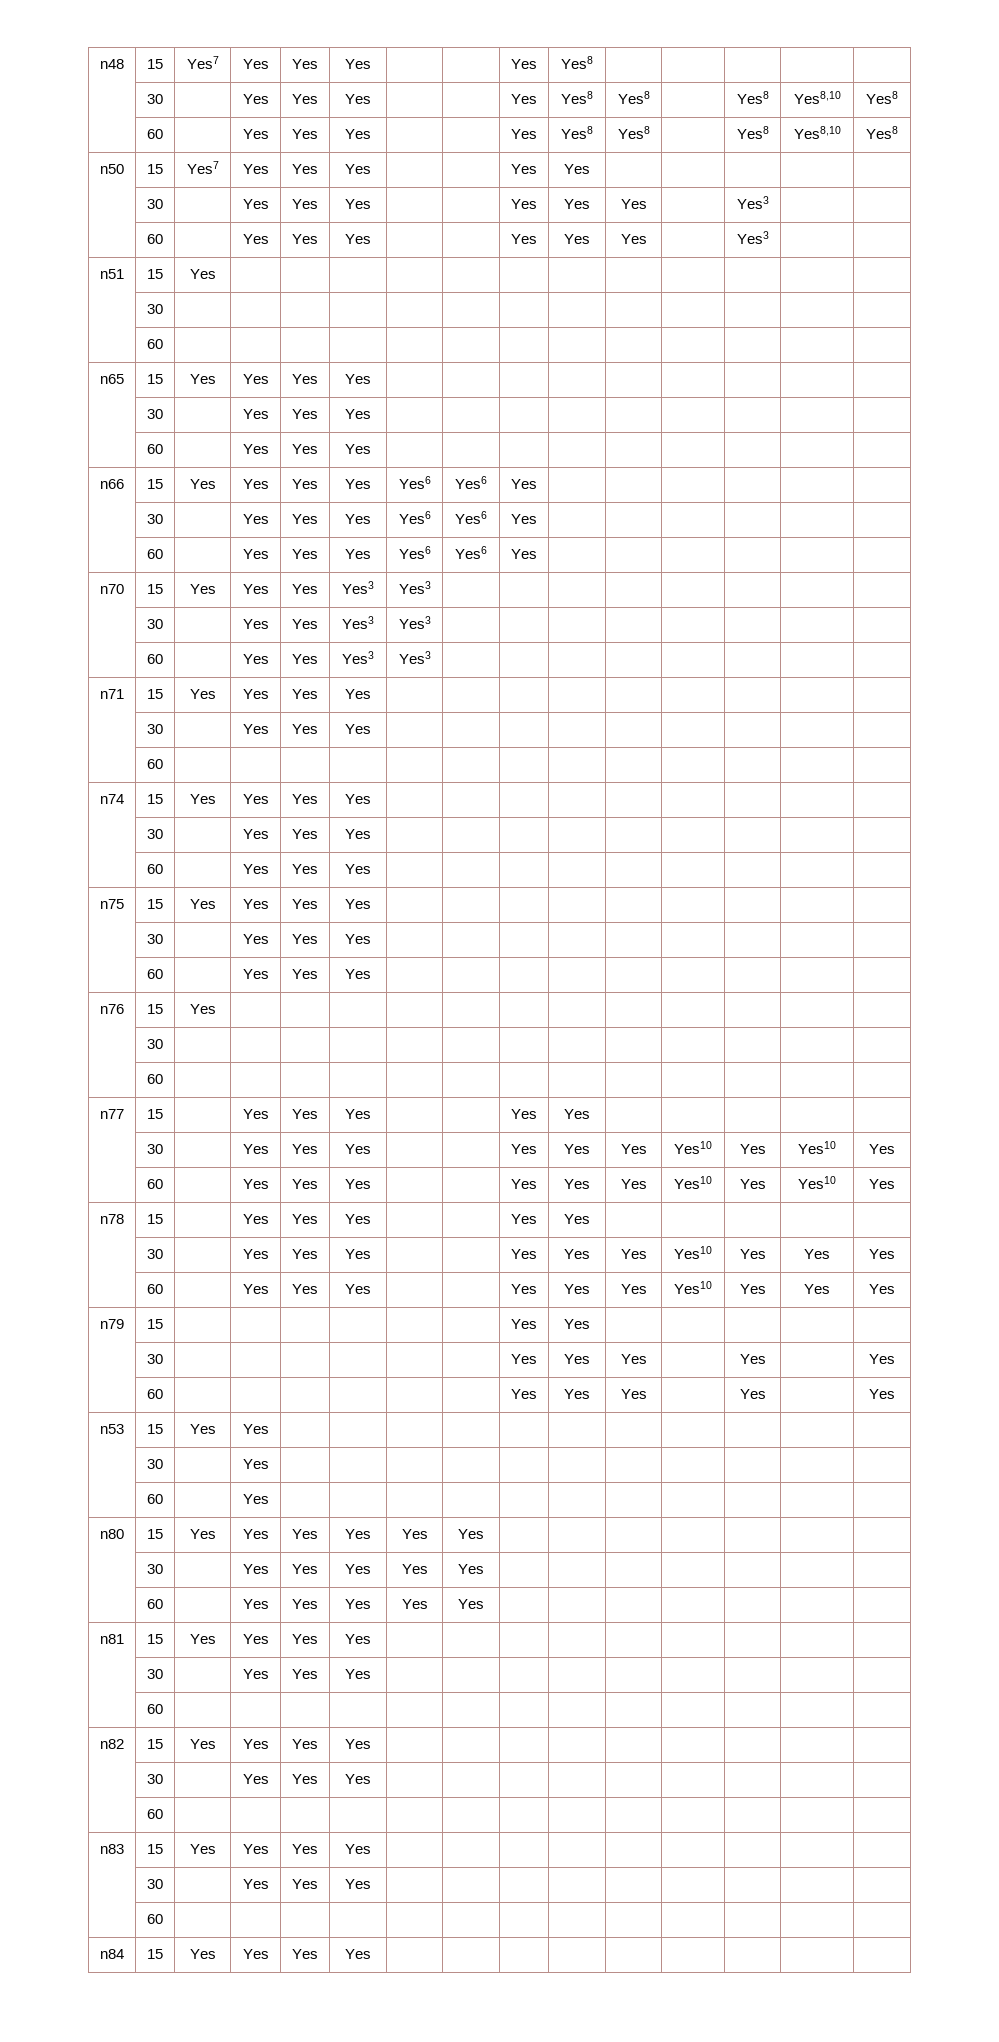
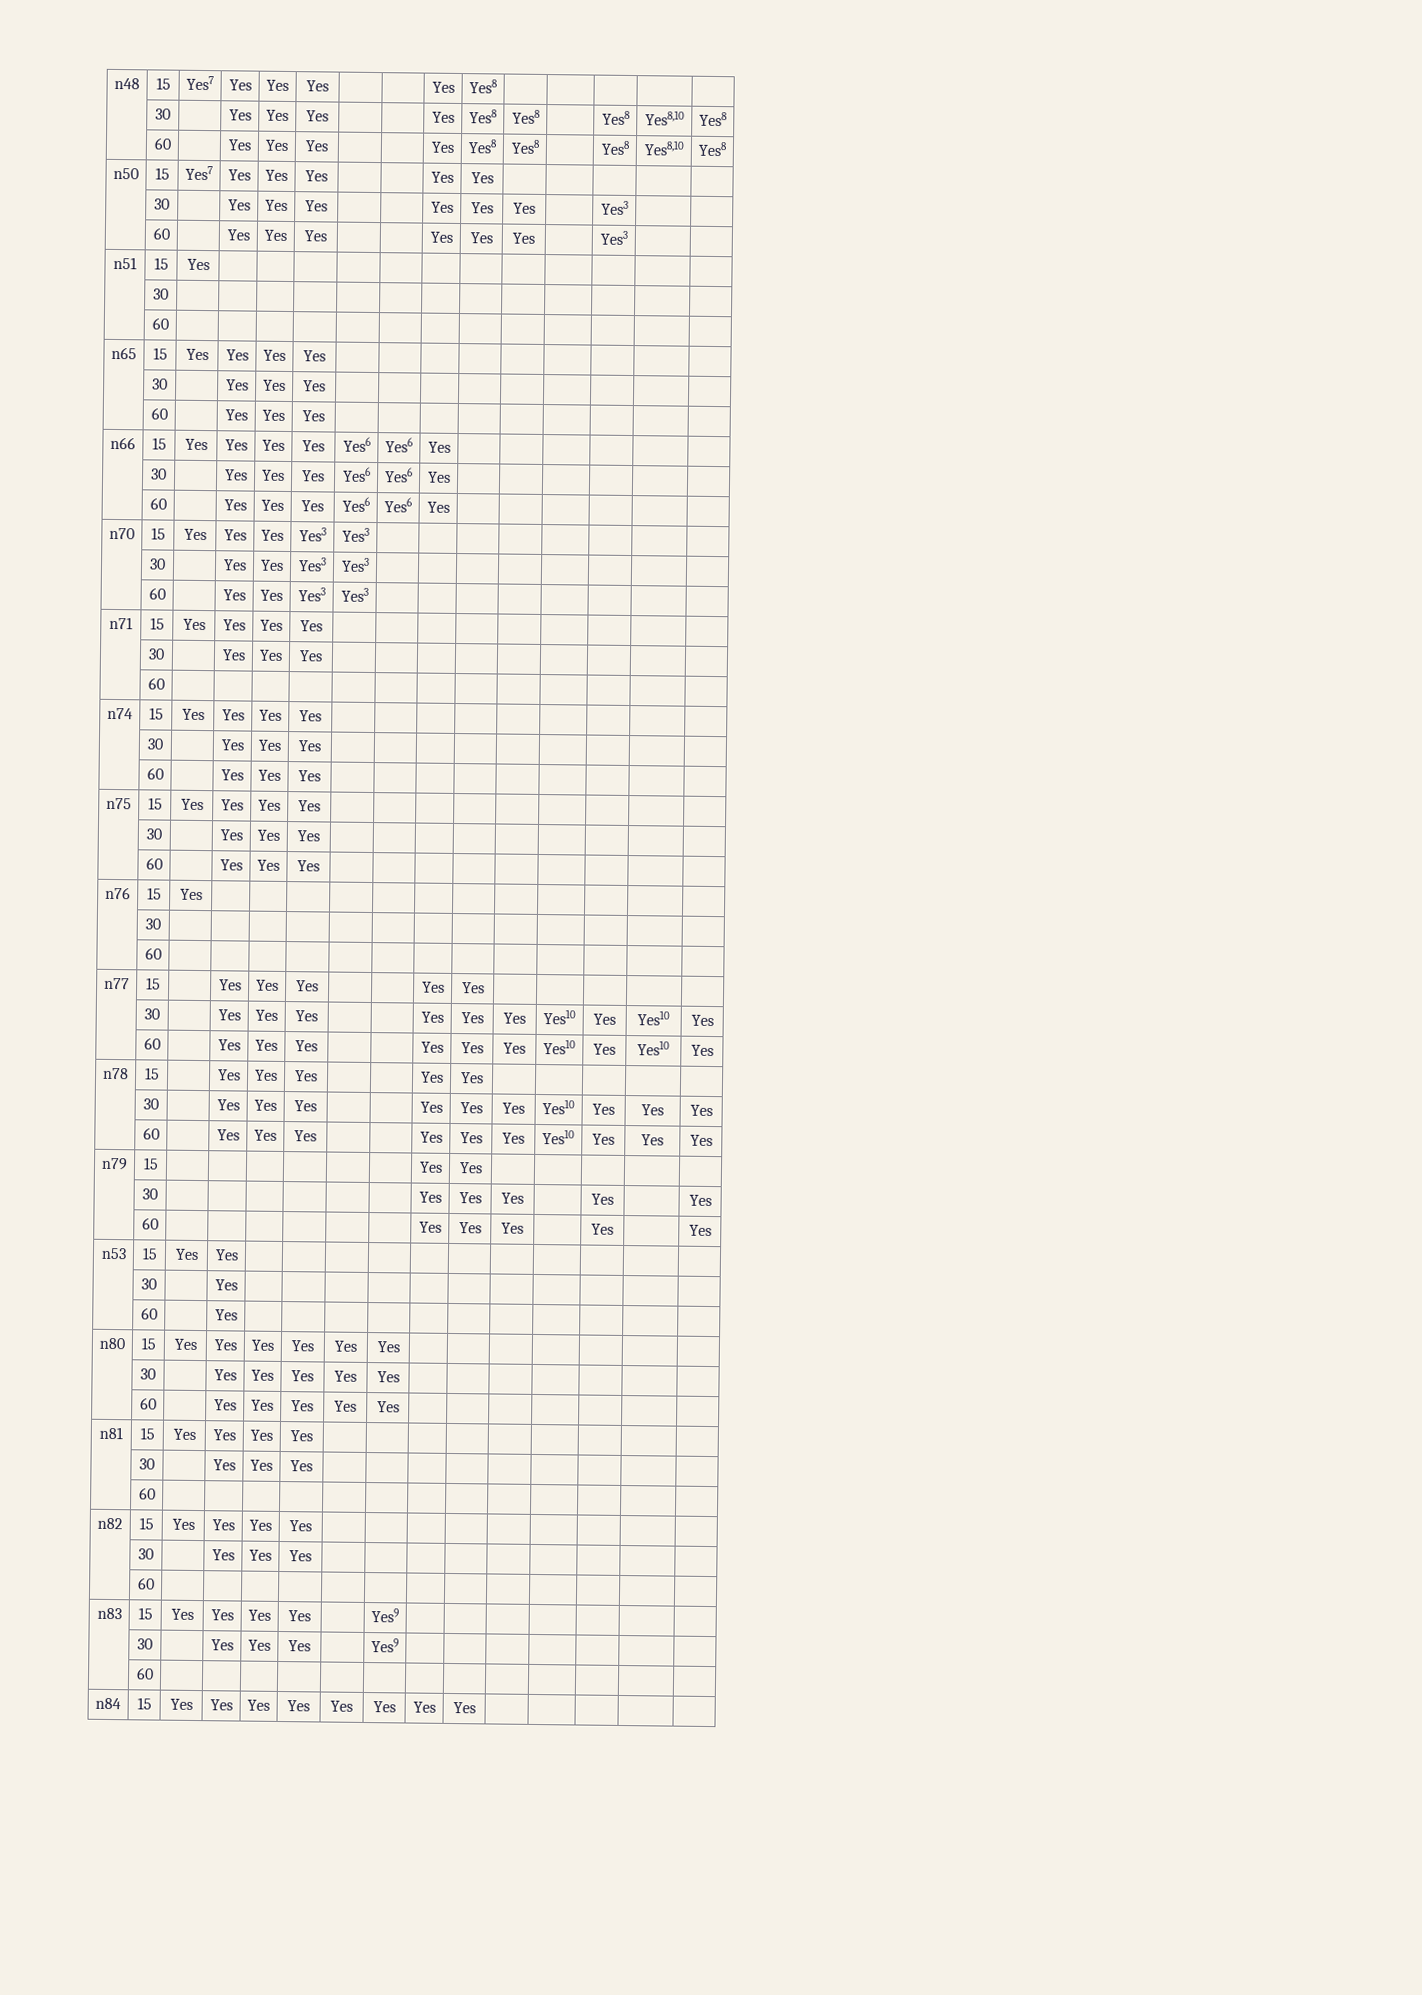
[147,1879,163,1889] [242,1879,269,1889] [292,1879,318,1889] [345,1879,371,1889] | | | | | | | // | 30 | | Yes | Yes | Yes | | -> [371,1608,399,1623] [137,1638,153,1650] [210,1639,234,1651] [248,1639,271,1651] [288,1640,311,1652] [371,1638,399,1653] Yes9 | | | | | | | // | 30 | | Yes | Yes | Yes | | Yes9
(371, 1954) | | | -> [330,1700,353,1712] [372,1701,396,1713] [412,1701,436,1713] [452,1702,476,1714] Yes | Yes | Yes | Yes

